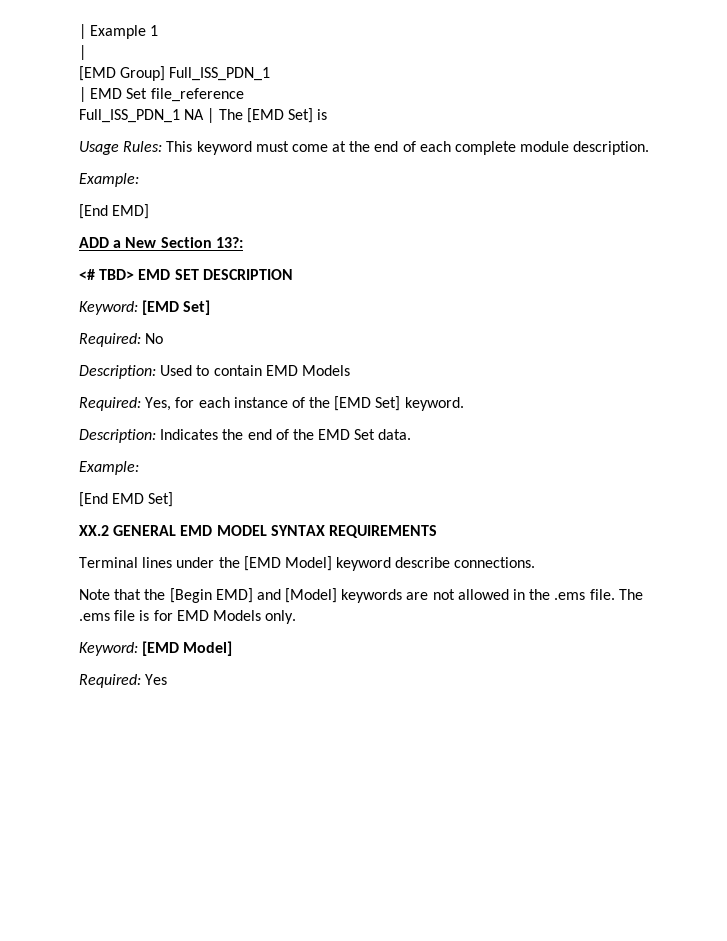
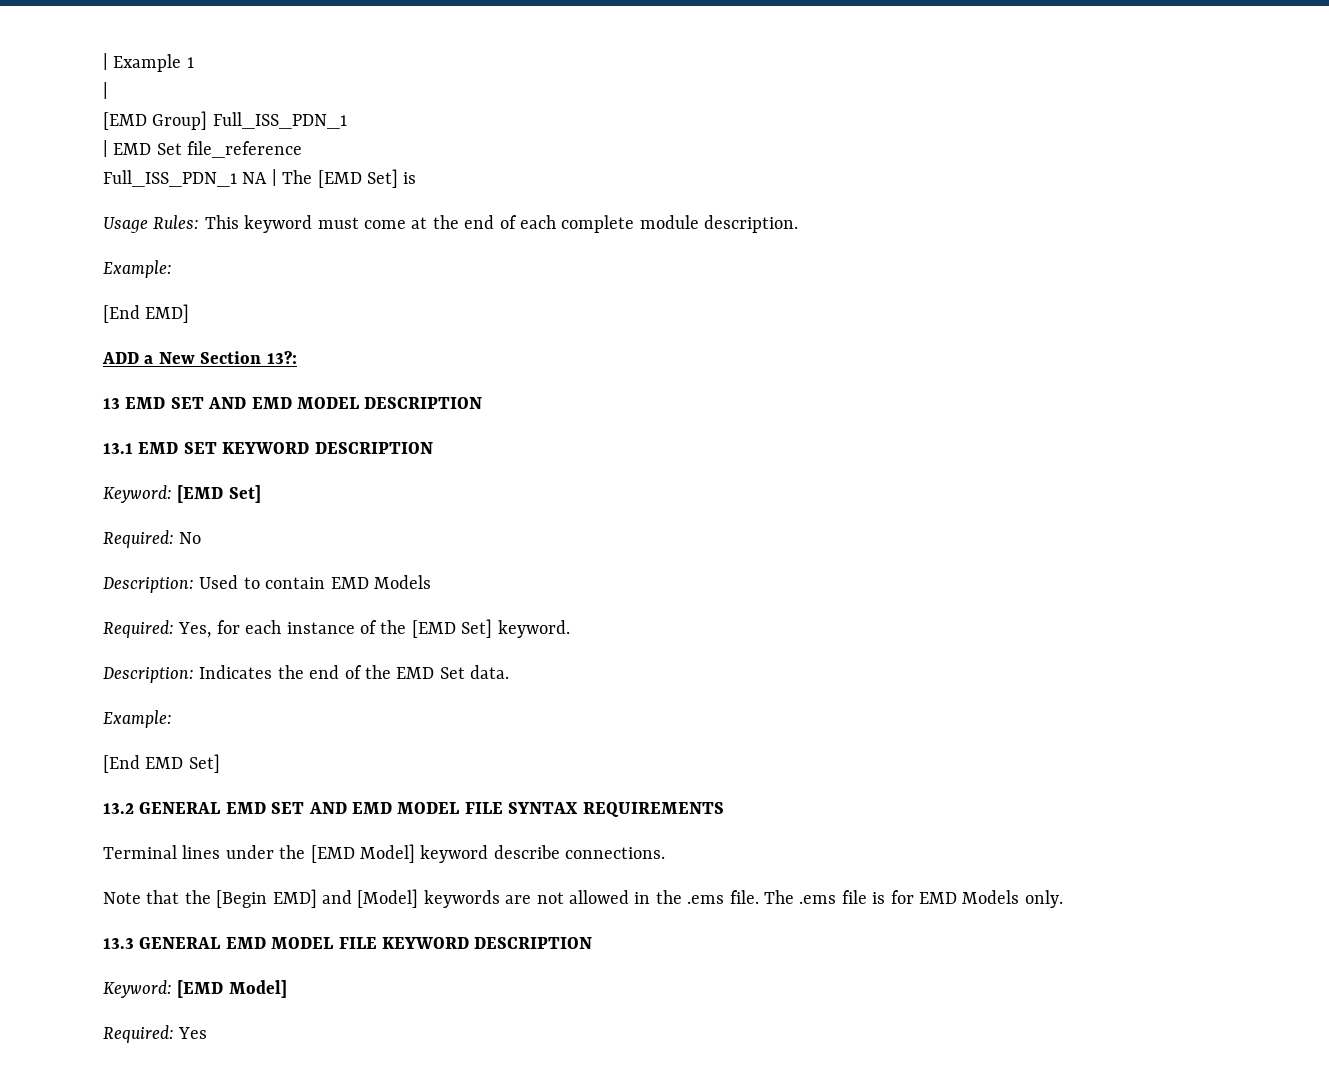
[79,269,199,280] <# TBD> EMD SET -> [103,397,483,409] [103,442,310,454] 13 EMD SET AND EMD MODEL DESCRIPTION // 13.1 EMD SET KEYWORD
[79,525,267,536] XX.2 GENERAL EMD MODEL -> [103,802,503,814] 13.2 GENERAL EMD SET AND EMD MODEL FILE
(297, 617) none -> [103,937,593,949] // 13.3 GENERAL EMD MODEL FILE KEYWORD DESCRIPTION

